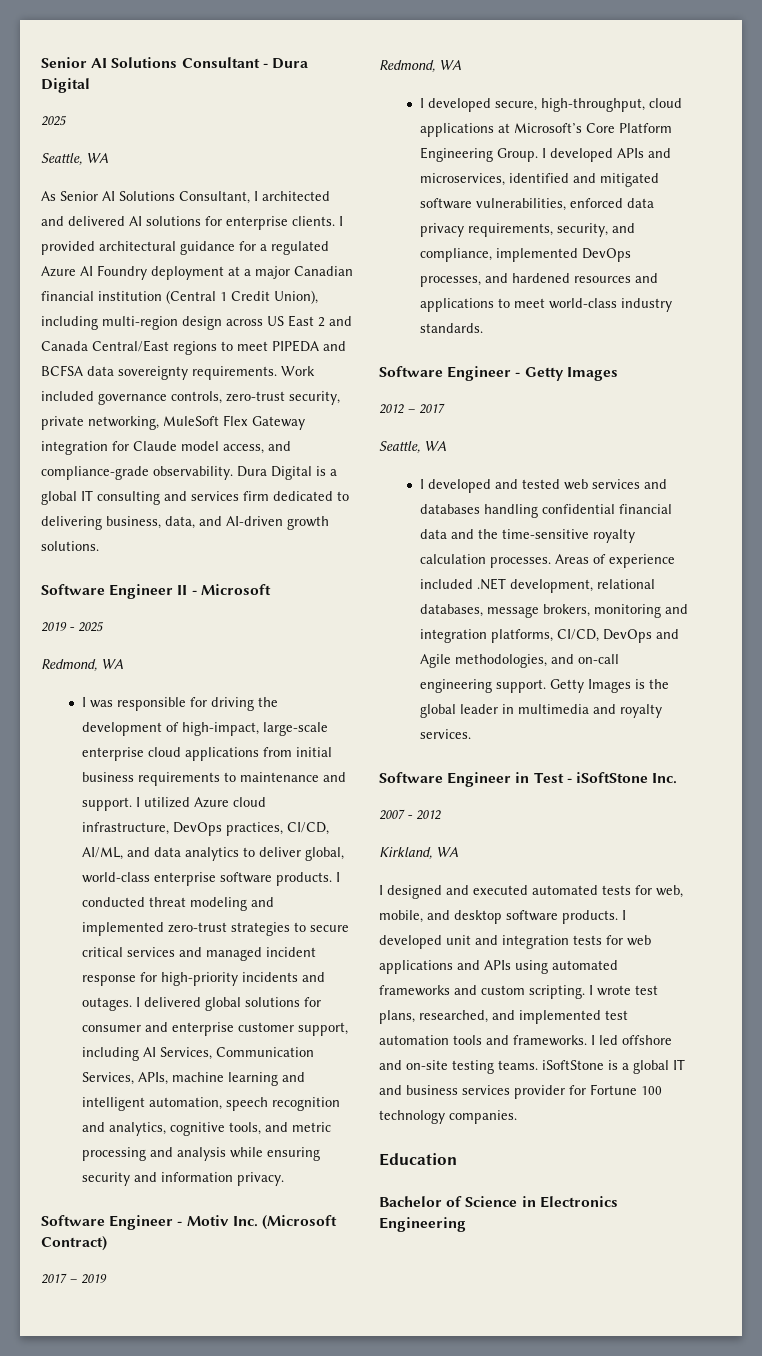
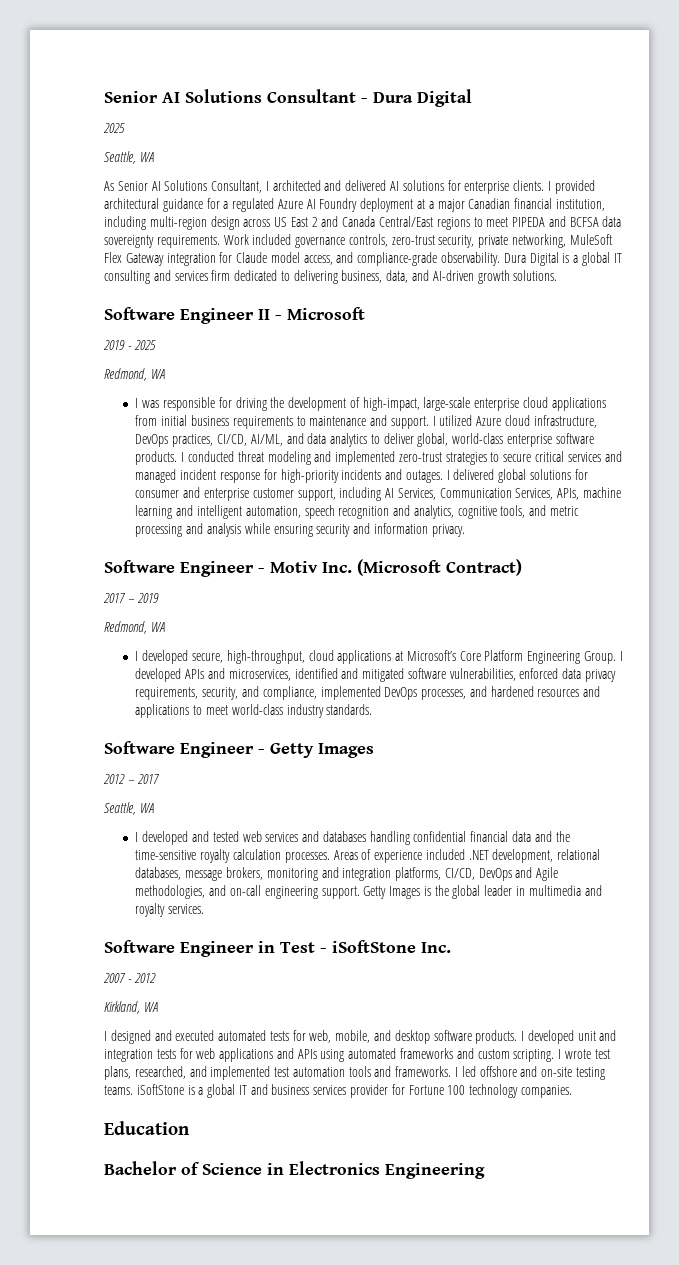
[98,290,318,304] institution (Central 1 Credit Union), -> [555,199,605,211] institution,

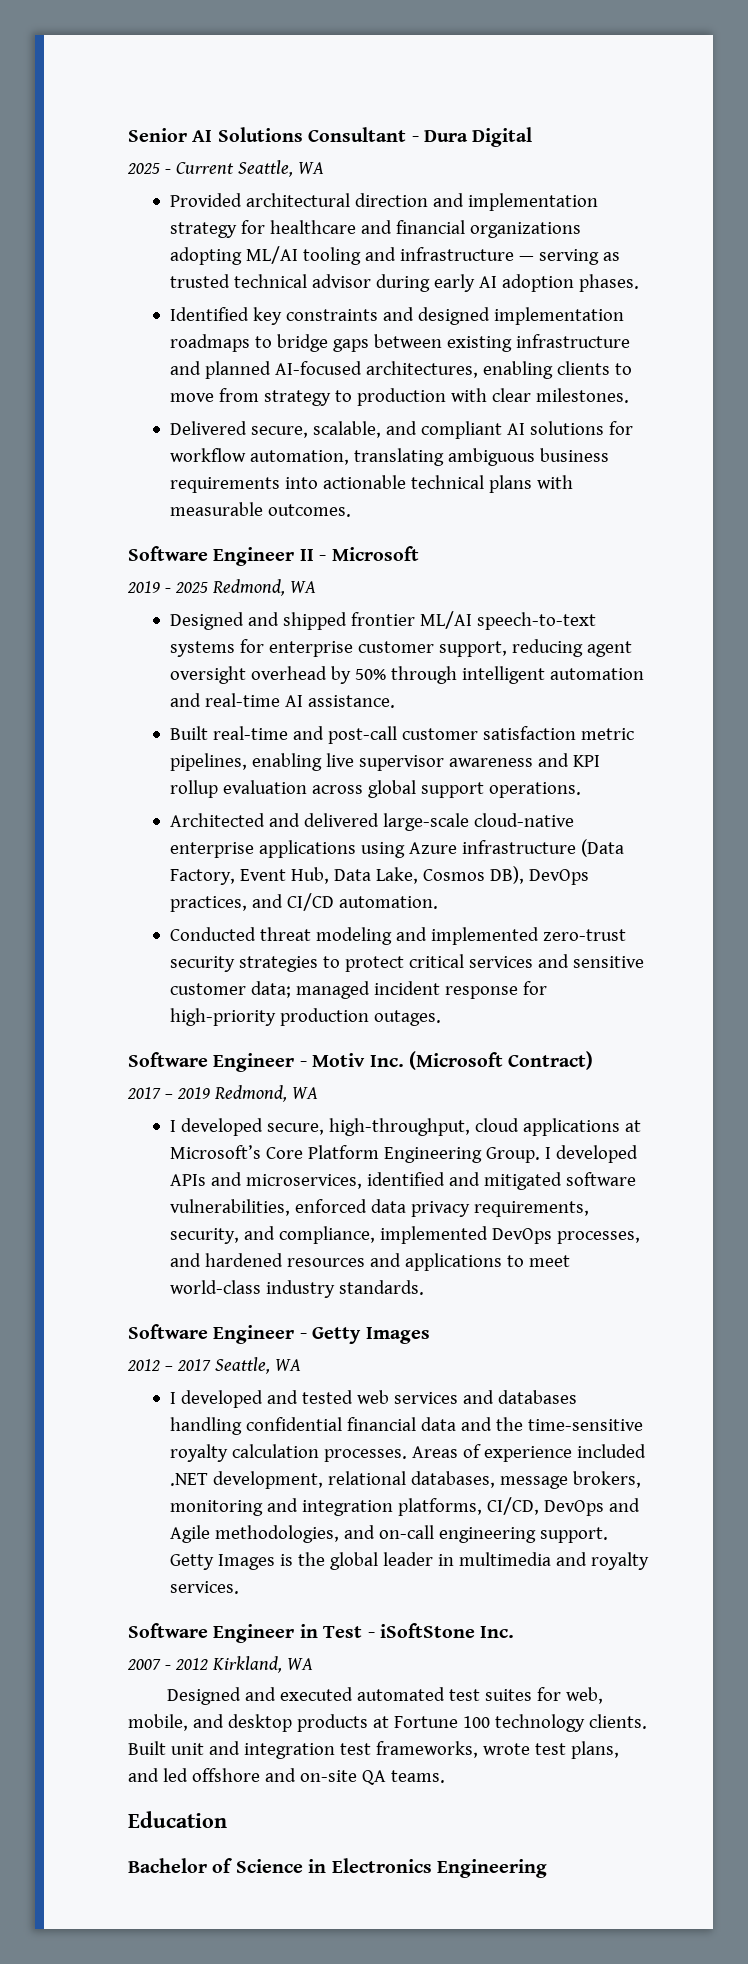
[104,151,154,164] [104,180,595,194] [104,198,605,212] [104,216,622,230] [104,234,612,248] [104,252,622,266] [104,270,558,284] // Seattle, WA // As Senior AI Solutions Consultant, I architected and delivered AI solutions for enterprise clients. I provided architectural guidance for a regulated Azure AI Foundry deployment at a major Canadian financial institution, including multi-region design across US East 2 and Canada Central/East regions to meet PIPEDA and BCFSA data sovereignty requirements. Work included governance controls, zero-trust security, private networking, MuleSoft Flex Gateway integration for Claude model access, and compliance-grade observability. Dura Digital is a global IT consulting and services firm dedicated to delivering business, data, and AI-driven growth solutions. -> [164,160,324,177] [169,193,598,211] [169,220,581,238] [169,246,620,265] [169,274,639,292] [169,307,624,325] [169,334,630,352] [169,361,632,379] [169,388,629,406] [169,421,633,439] [169,448,609,466] [169,475,573,493] [169,502,351,517] - Current Seattle, WA // Provided architectural direction and implementation strategy for healthcare and financial organizations adopting ML/AI tooling and infrastructure — serving as trusted technical advisor during early AI adoption phases. // Identified key constraints and designed implementation roadmaps to bridge gaps between existing infrastructure and planned AI-focused architectures, enabling clients to move from strategy to production with clear milestones. // Delivered secure, scalable, and compliant AI solutions for workflow automation, translating ambiguous business requirements into actionable technical plans with measurable outcomes.
[104,368,165,381] [135,397,606,411] [135,415,597,429] [135,433,594,447] [135,451,234,465] // Redmond, WA // I was responsible for driving the development of high-impact, large-scale enterprise cloud applications from initial business requirements to maintenance and support. I utilized Azure cloud infrastructure, DevOps practices, CI/CD, AI/ML, and data analytics to deliver global, world-class enterprise software products. I conducted -> [211,579,316,596] [169,611,596,630] [169,639,632,657] [169,666,644,684] [169,693,395,708] [169,726,634,744] [169,753,600,771] [169,780,581,798] [169,813,574,831] [169,839,624,858] [169,866,589,885] [169,893,438,912] [169,927,256,941] Redmond, WA // Designed and shipped frontier ML/AI speech-to-text systems for enterprise customer support, reducing agent oversight overhead by 50% through intelligent automation and real-time AI assistance. // Built real-time and post-call customer satisfaction metric pipelines, enabling live supervisor awareness and KPI rollup evaluation across global support operations. // Architected and delivered large-scale cloud-native enterprise applications using Azure infrastructure (Data Factory, Event Hub, Data Lake, Cosmos DB), DevOps practices, and CI/CD automation. // Conducted
(442, 457) none -> [169,956,235,972] security
[503,454,532,462] secure -> [344,956,404,972] protect
(622, 456) none -> [572,956,644,968] [169,981,291,998] sensitive customer data;
[341,469,403,480] incidents and -> [279,1008,369,1026] production
[446,469,588,483] [135,487,622,501] [135,505,580,519] [135,523,465,537] I delivered global solutions for consumer and enterprise customer support, including AI Services, Communication Services, APIs, machine learning and intelligent automation, speech recognition and analytics, cognitive tools, and metric processing and analysis while ensuring security and information privacy. -> (441, 1018) none
(159, 598) // -> (210, 1093) none
(159, 779) // -> (211, 1365) none
(156, 978) // -> (208, 1664) none
[104,1030,151,1044] I designed -> [166,1687,241,1705] Designed
[269,1031,289,1041] tests -> [448,1689,532,1701] test suites
[433,1030,617,1044] [104,1048,610,1062] [104,1066,459,1080] software products. I developed unit and integration tests for web applications and APIs using automated frameworks and custom scripting. I wrote test plans, researched, and implemented test automation tools and frameworks. I -> [296,1714,647,1732] [128,1741,619,1759] [128,1768,159,1782] products at Fortune 100 technology clients. Built unit and integration test frameworks, wrote test plans, and
[575,1067,605,1080] testing -> [361,1770,386,1785] QA
[136,1084,572,1098] iSoftStone is a global IT and business services provider for Fortune 100 technology companies. -> (445, 1776) none

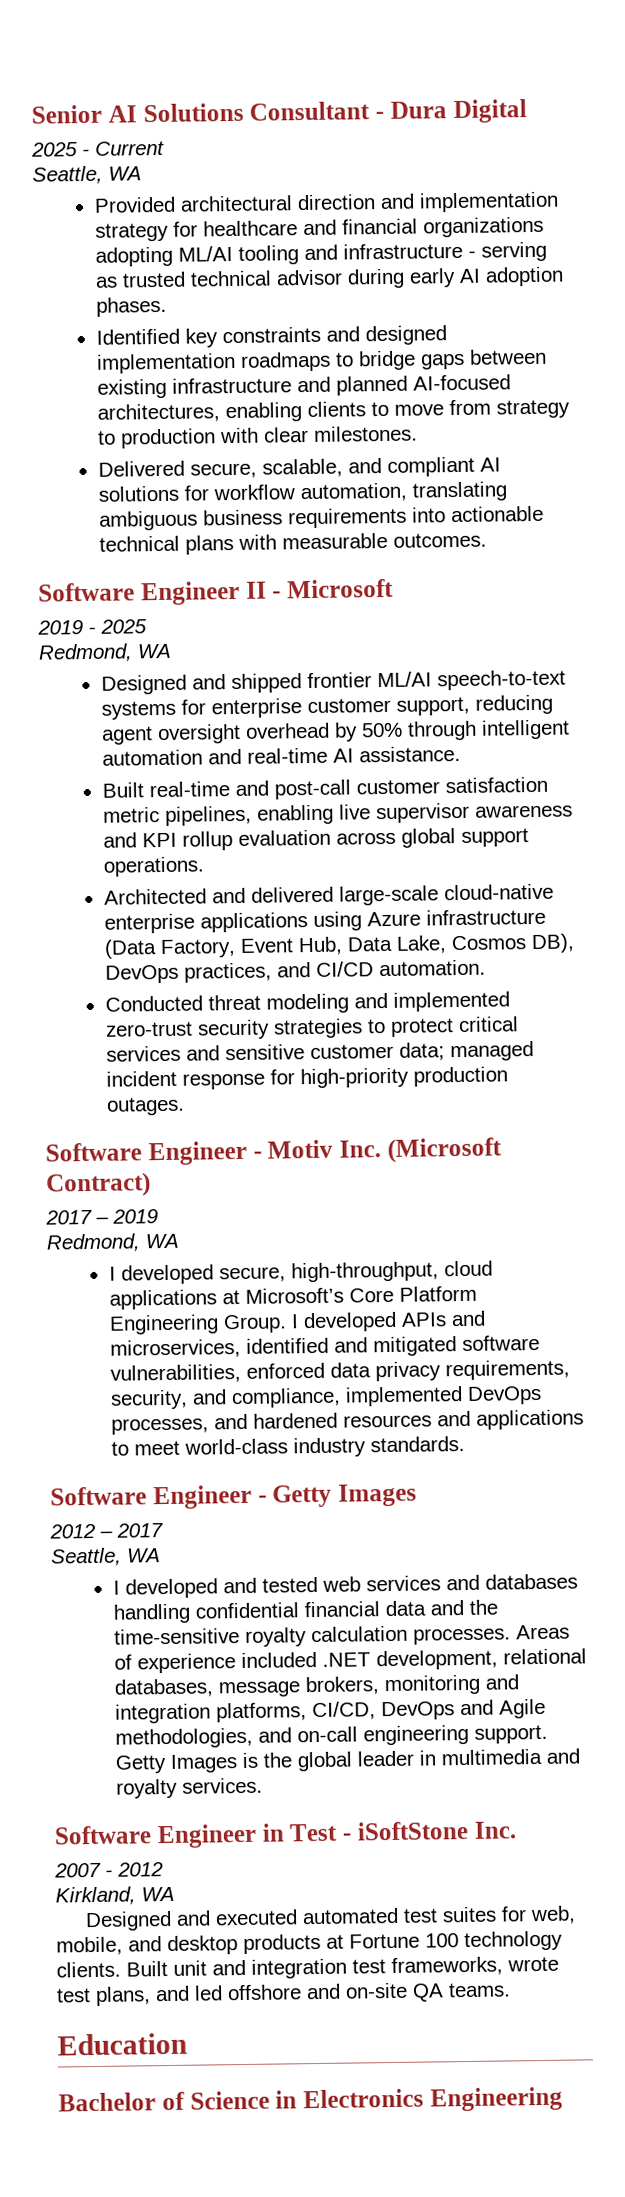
(234, 168) none -> (165, 148) //
[518,256,534,261] — -> [467,250,476,258] -
(208, 587) none -> (147, 626) //
(210, 1093) none -> (158, 1216) //
(211, 1365) none -> (164, 1530) //
(208, 1664) none -> (164, 1869) //

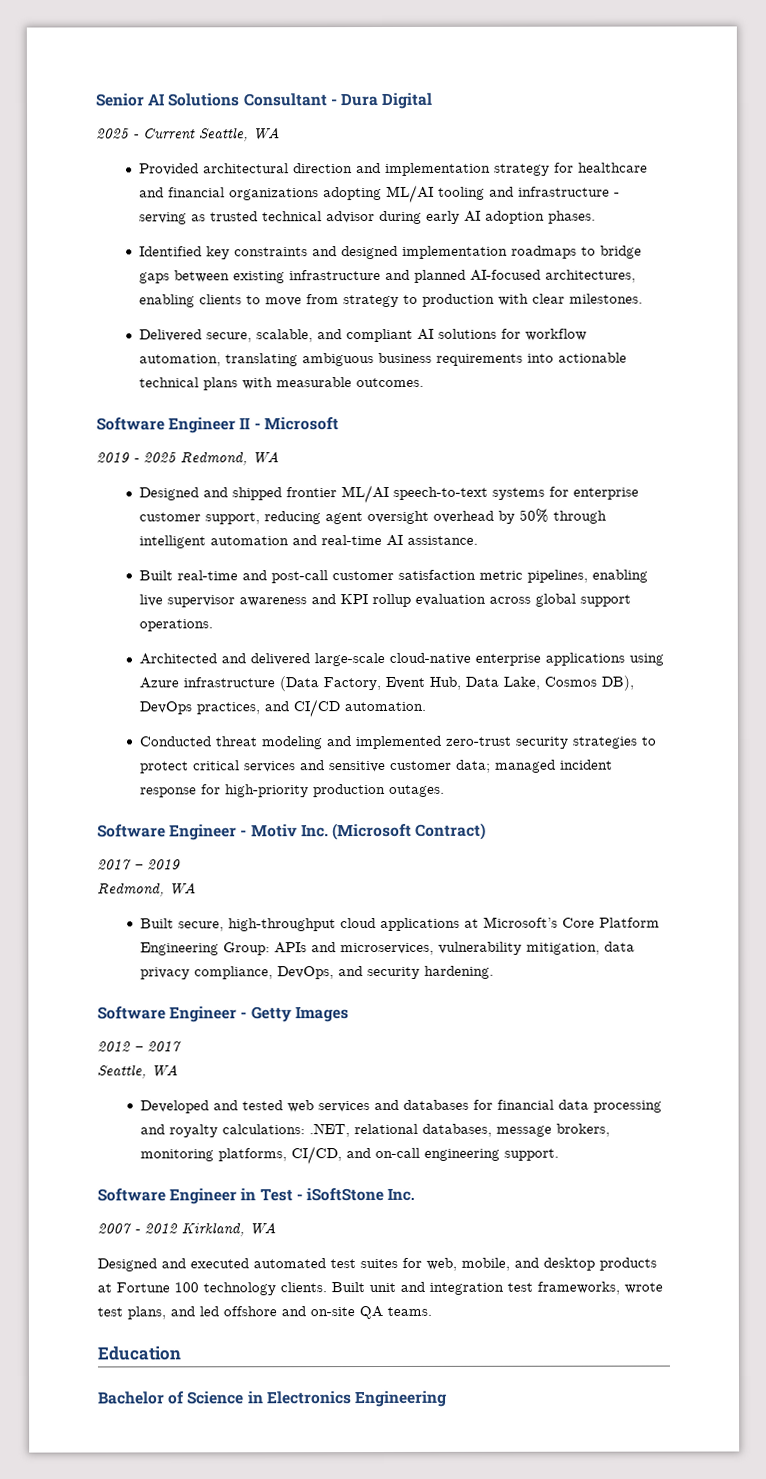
(165, 148) // -> (196, 134) none
(147, 626) // -> (177, 457) none
[108,1261,439,1285] I developed secure, high-throughput, -> [140,918,337,932] Built secure, high-throughput
[222,1310,486,1334] [109,1334,540,1359] [109,1359,570,1384] [109,1385,542,1410] [110,1409,584,1435] [110,1435,465,1458] Group. I developed APIs and microservices, identified and mitigated software vulnerabilities, enforced data privacy requirements, security, and compliance, implemented DevOps processes, and hardened resources and applications to meet world-class industry standards. -> [223,941,636,956] [140,965,495,980] Group: APIs and microservices, vulnerability mitigation, data privacy compliance, DevOps, and security hardening.
[112,1578,218,1599] I developed -> [140,1100,210,1114] Developed
[112,1599,498,1624] [113,1624,570,1647] [113,1649,498,1674] handling confidential financial data and the time-sensitive royalty calculation processes. Areas of experience included .NET development, -> [473,1099,663,1113] [140,1123,351,1138] for financial data processing and royalty calculations: .NET,
[484,1674,519,1690] [114,1698,546,1724] [114,1724,548,1749] [114,1748,580,1774] [115,1777,263,1799] and integration platforms, CI/CD, DevOps and Agile methodologies, and on-call engineering support. Getty Images is the global leader in multimedia and royalty services. -> [218,1146,560,1165] platforms, CI/CD, and on-call engineering support.
(164, 1869) // -> (178, 1228) none

